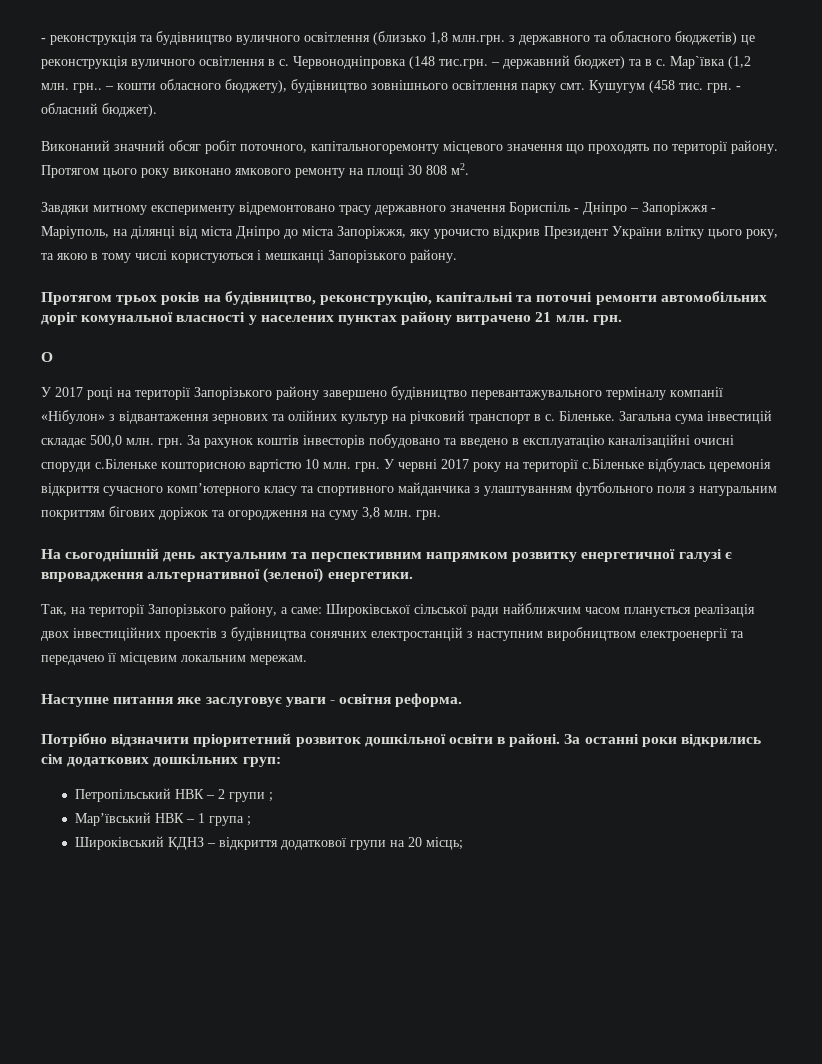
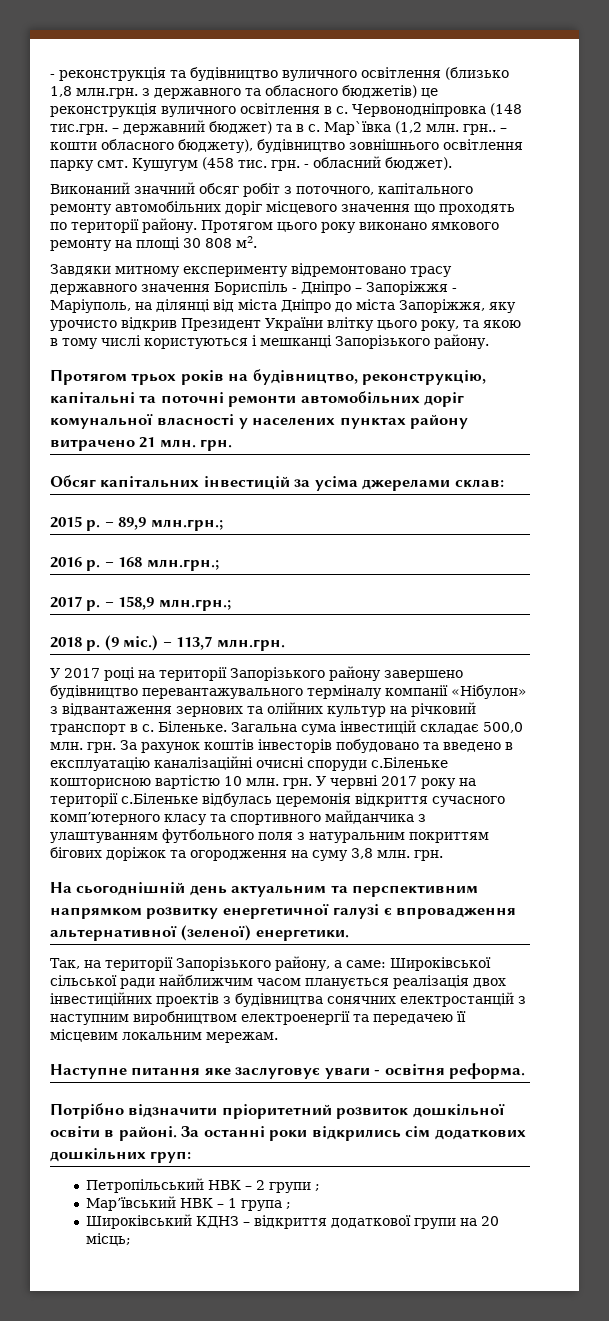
[240,141,439,154] поточного, капітальногоремонту -> [284,183,473,195] [50,201,262,215] з поточного, капітального ремонту автомобільних доріг
[41,352,53,362] О -> [50,475,504,491] [50,516,223,531] [50,557,219,571] [50,596,231,611] [50,635,285,651] Обсяг капітальних інвестицій за усіма джерелами склав: // 2015 р. – 89,9 млн.грн.; // 2016 р. – 168 млн.грн.; // 2017 р. – 158,9 млн.грн.; // 2018 р. (9 міс.) – 113,7 млн.грн.

